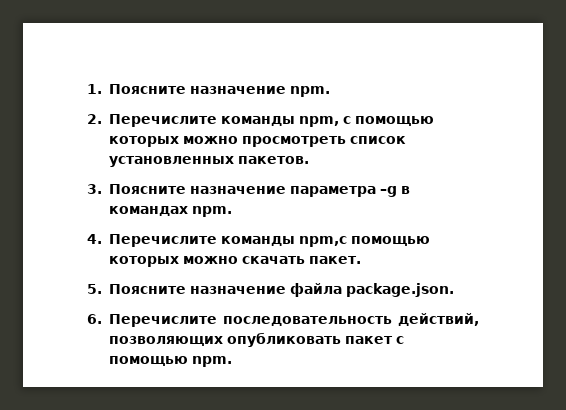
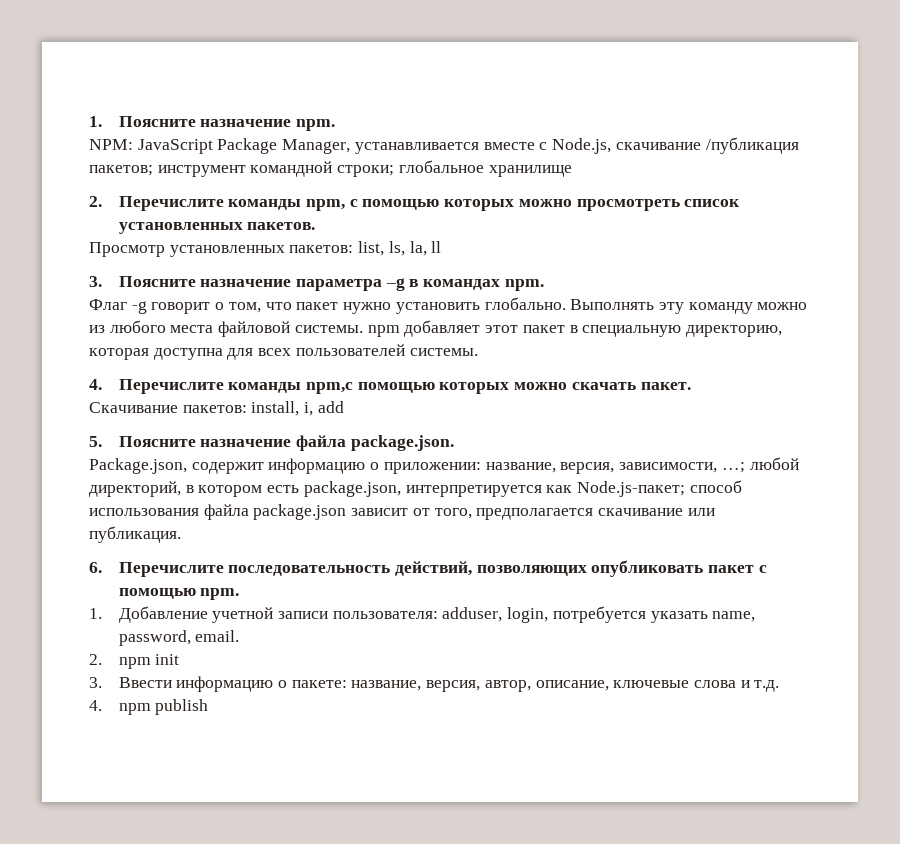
(330, 91) none -> [89,137,799,154] [89,160,572,177] // NPM: JavaScript Package Manager, устанавливается вместе с Node.js, скачивание /публикация пакетов; инструмент командной строки; глобальное хранилище
(309, 160) none -> [89,241,442,257] // Просмотр установленных пакетов: list, ls, la, ll
(232, 211) none -> [89,297,808,314] [89,320,782,337] [89,344,478,360] // Флаг -g говорит о том, что пакет нужно установить глобально. Выполнять эту команду можно из любого места файловой системы. npm добавляет этот пакет в специальную директорию, которая доступна для всех пользователей системы.
(361, 260) none -> [89,401,344,416] // Скачивание пакетов: install, i, add
(454, 290) none -> [89,457,799,474] [89,480,742,497] [89,504,715,520] [89,526,181,543] // Package.json, содержит информацию о приложении: название, версия, зависимости, …; любой директорий, в котором есть package.json, интерпретируется как Node.js-пакет; способ использования файла package.json зависит от того, предполагается скачивание или публикация.
(232, 361) none -> [89,606,756,623] [118,630,240,646] [89,654,180,669] [89,676,780,692] [89,699,209,715] // 1. Добавление учетной записи пользователя: adduser, login, потребуется указать name, password, email. // 2. npm init // 3. Ввести информацию о пакете: название, версия, автор, описание, ключевые слова и т.д. // 4. npm publish

